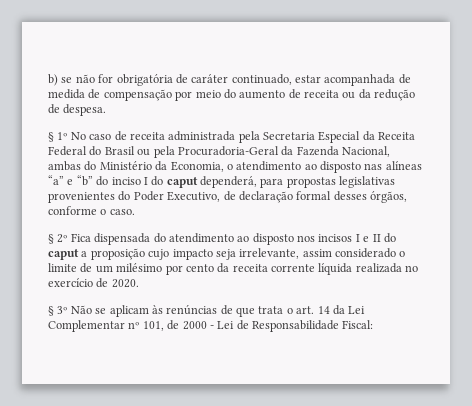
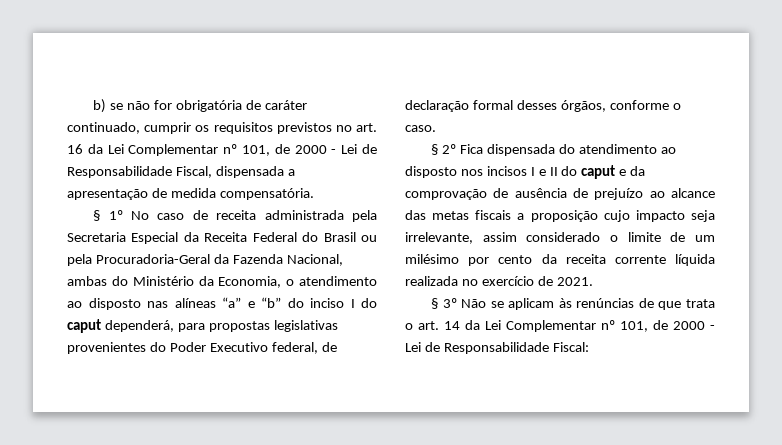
[295,74,411,86] [48,89,416,101] [48,104,107,116] estar acompanhada de medida de compensação por meio do aumento de receita ou da redução de despesa. -> [144,122,377,134] [67,144,378,156] [67,166,295,178] [67,188,314,200] cumprir os requisitos previstos no art. 16 da Lei Complementar nº 101, de 2000 - Lei de Responsabilidade Fiscal, dispensada a apresentação de medida compensatória.
[167,191,221,202] Executivo, -> [209,342,318,354] Executivo federal,
(79, 254) none -> [619,166,646,176] [405,188,715,200] [405,210,512,220] e da comprovação de ausência de prejuízo ao alcance das metas fiscais
[111,279,139,288] 2020. -> [556,277,593,286] 2021.

